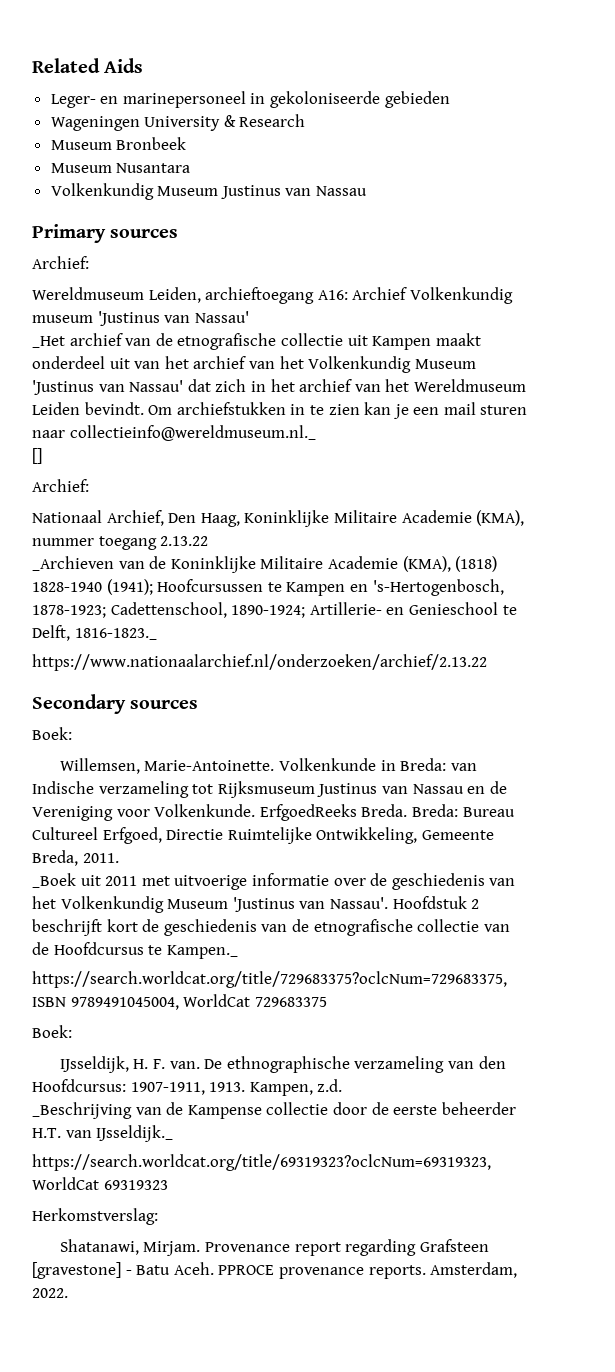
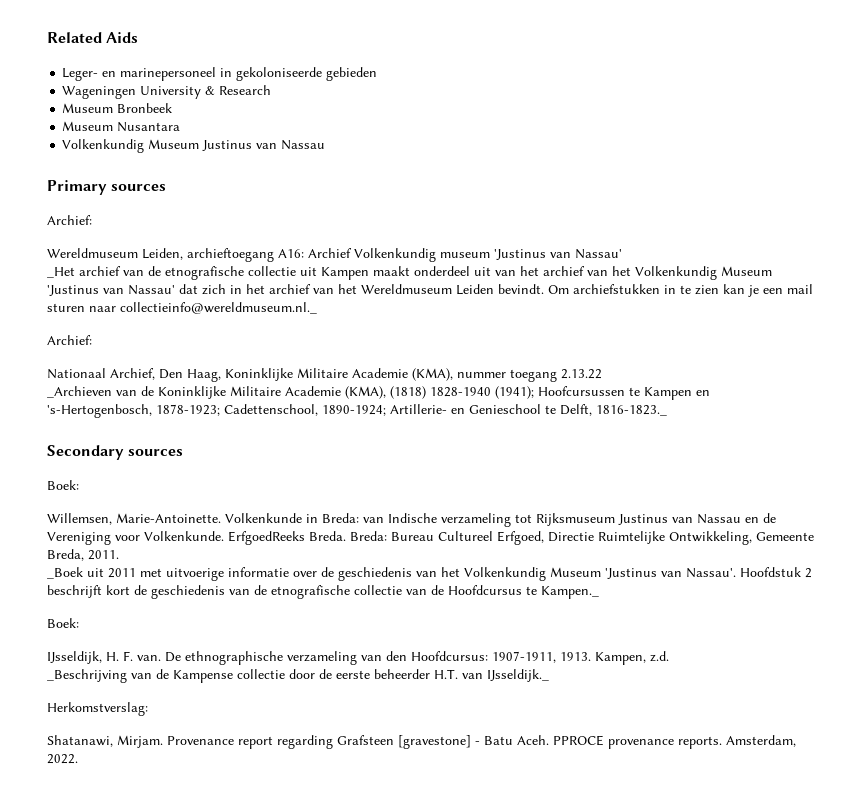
[32,448,42,464] // [] -> (317, 308) none
[32,654,487,671] // https://www.nationaalarchief.nl/onderzoeken/archief/2.13.22 -> (667, 410) none
[32,971,507,988] [32,994,327,1010] // https://search.worldcat.org/title/729683375?oclcNum=729683375, ISBN 9789491045004, WorldCat 729683375 -> (599, 592) none
[32,1154,491,1171] [32,1177,168,1190] // https://search.worldcat.org/title/69319323?oclcNum=69319323, WorldCat 69319323 -> (549, 675) none

